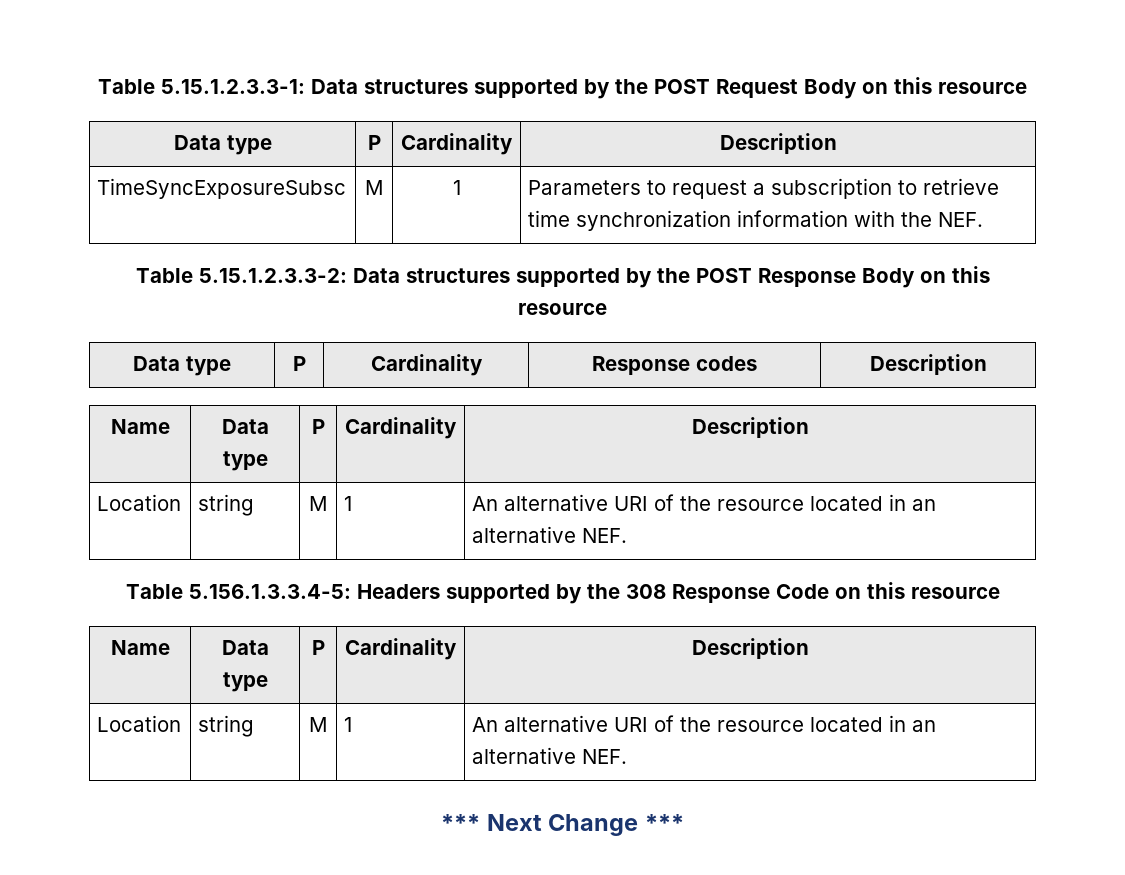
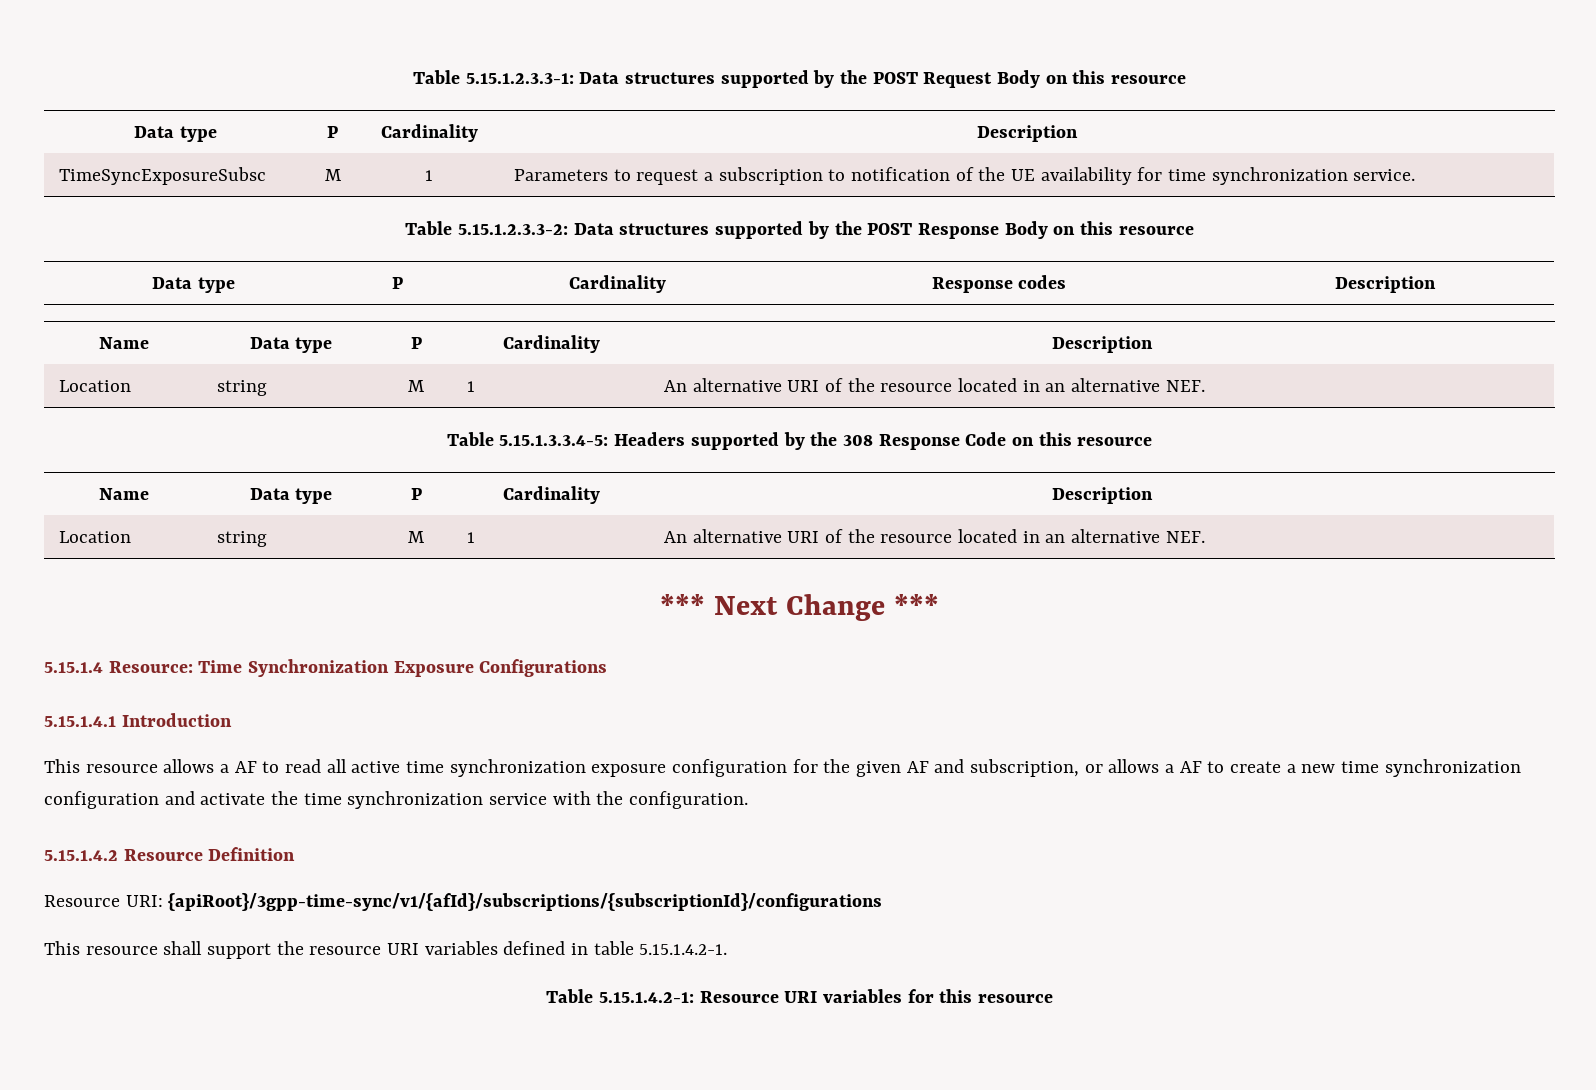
[923,178,1000,195] [528,210,984,231] retrieve time synchronization information with the NEF. -> [851,167,1416,185] notification of the UE availability for time synchronization service.
[188,584,351,599] 5.156.1.3.3.4-5: -> [499,435,609,446] 5.15.1.3.3.4-5:
(684, 822) none -> [44,659,608,677] [44,713,232,727] [44,759,1521,777] [44,791,749,809] [44,847,296,861] [44,893,883,911] [44,941,728,959] [546,989,1053,1003] // 5.15.1.4 Resource: Time Synchronization Exposure Configurations // 5.15.1.4.1 Introduction // This resource allows a AF to read all active time synchronization exposure configuration for the given AF and subscription, or allows a AF to create a new time synchronization configuration and activate the time synchronization service with the configuration. // 5.15.1.4.2 Resource Definition // Resource URI: {apiRoot}/3gpp-time-sync/v1/{afId}/subscriptions/{subscriptionId}/configurations // This resource shall support the resource URI variables defined in table 5.15.1.4.2-1. // Table 5.15.1.4.2-1: Resource URI variables for this resource

